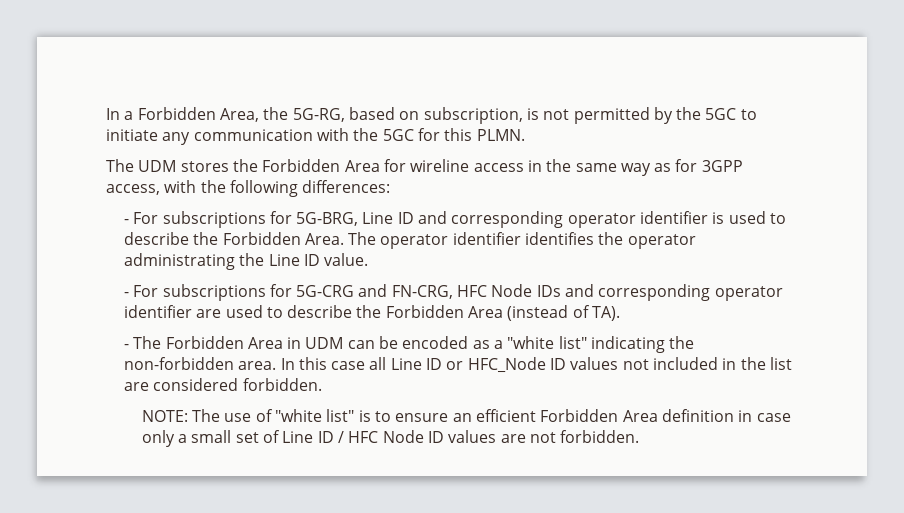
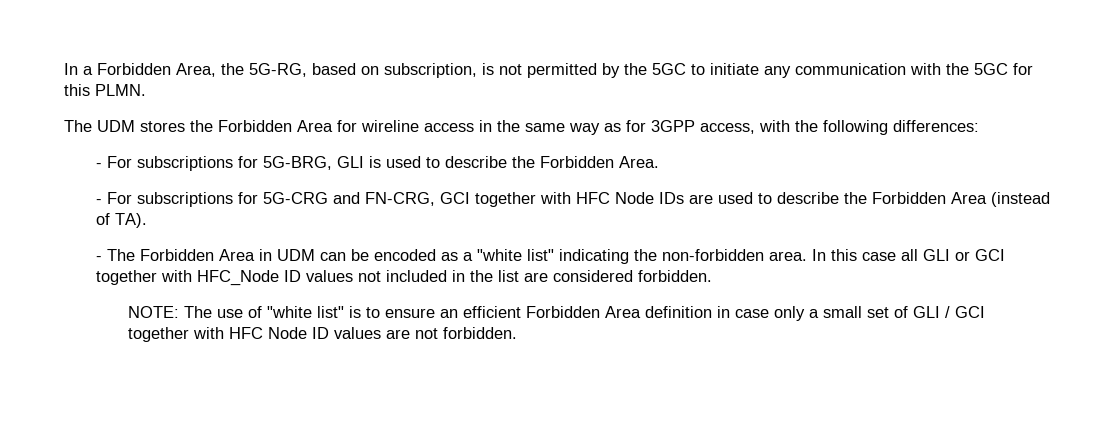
[362,211,709,228] Line ID and corresponding operator identifier -> [336,156,364,168] GLI
[348,232,696,249] [123,253,369,270] The operator identifier identifies the operator administrating the Line ID value. -> (659, 162) none
[457,284,783,301] [123,305,192,318] HFC Node IDs and corresponding operator identifier -> [439,192,684,207] GCI together with HFC Node IDs
[390,358,464,370] Line ID or -> [922,249,1005,261] [95,270,192,285] GLI or GCI together with
[282,431,344,443] Line ID / -> [912,306,985,318] [127,327,224,342] GLI / GCI together with

